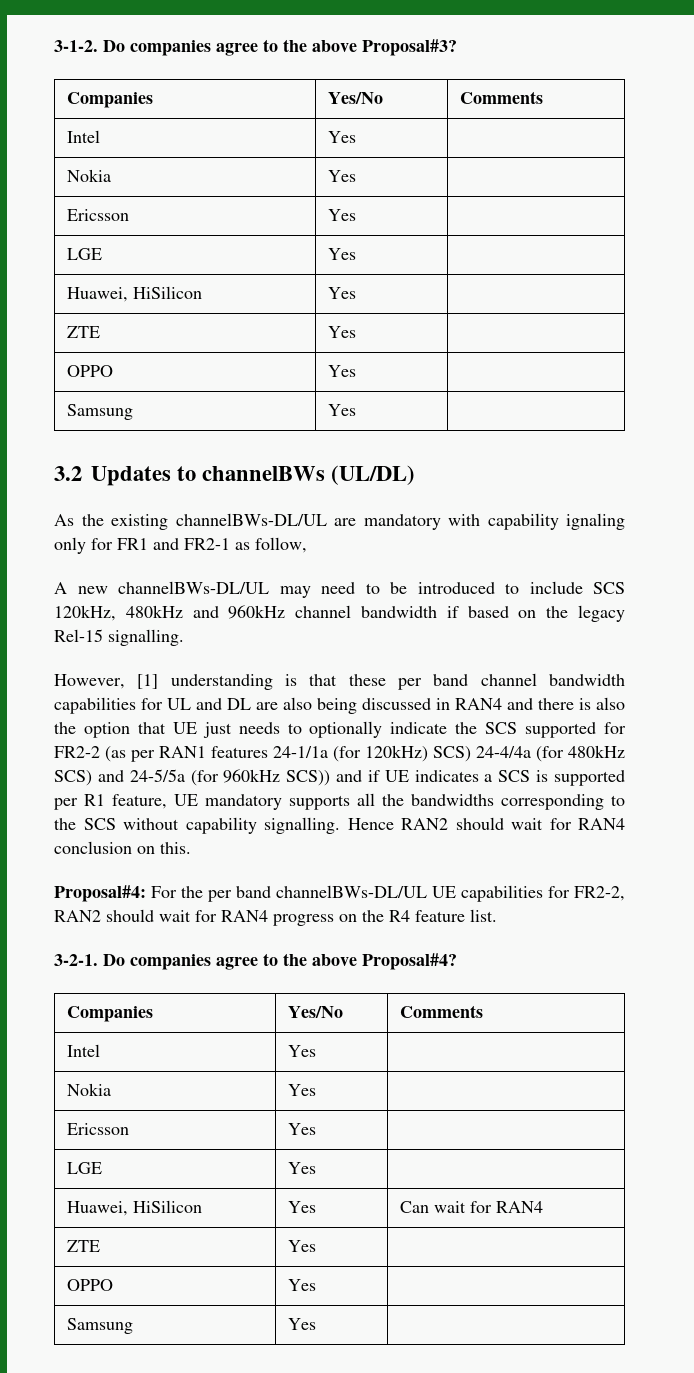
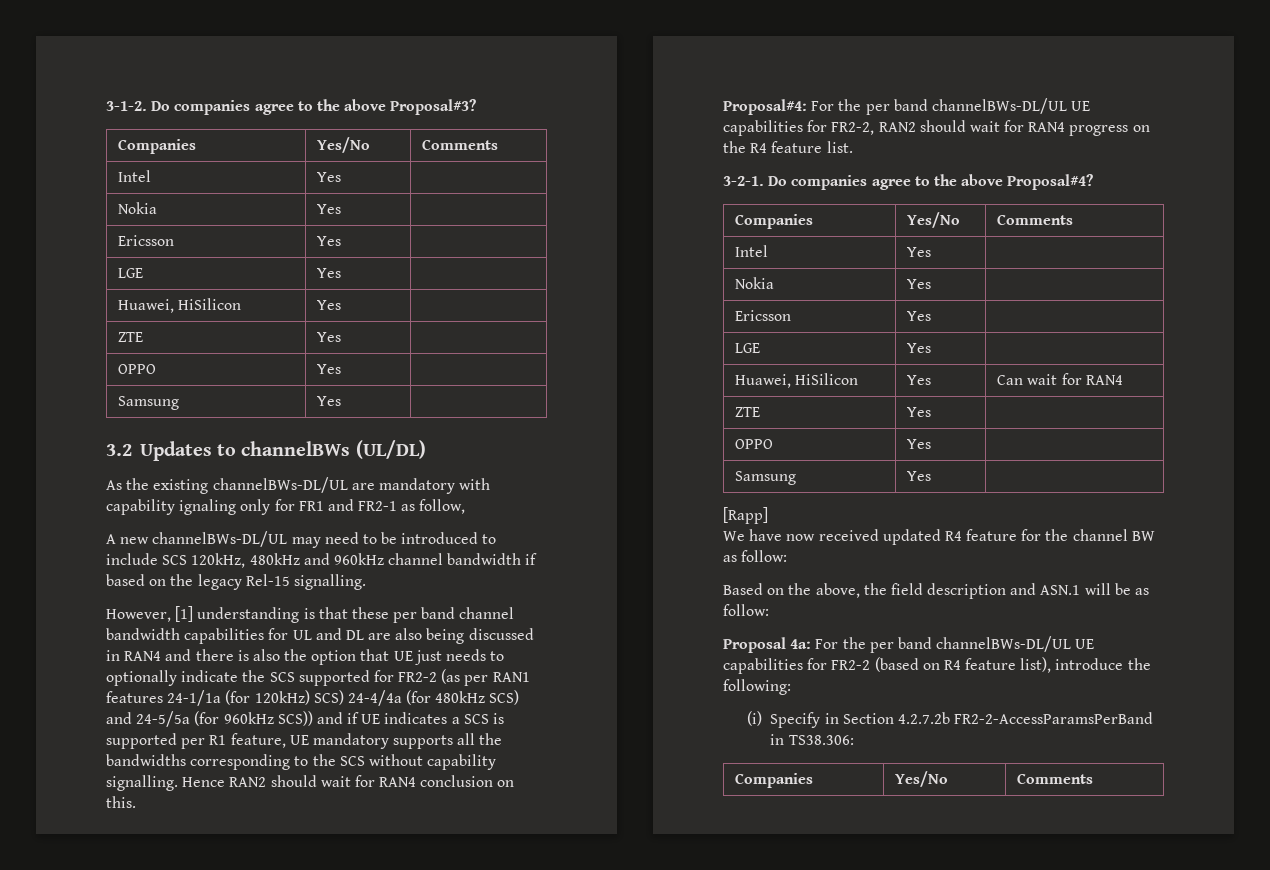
(317, 1324) none -> [723,507,768,524] [723,529,1155,545] [723,550,788,562] [723,583,1150,599] [723,604,769,616] [723,636,1095,653] [723,657,1151,674] [723,679,791,695] [746,711,1154,728] [770,734,854,745] [735,773,814,788] [895,771,949,787] [1017,773,1094,784] // [Rapp] // We have now received updated R4 feature for the channel BW as follow: // Based on the above, the field description and ASN.1 will be as follow: // Proposal 4a: For the per band channelBWs-DL/UL UE capabilities for FR2-2 (based on R4 feature list), introduce the following: // (i) Specify in Section 4.2.7.2b FR2-2-AccessParamsPerBand in TS38.306: // Companies | Yes/No | Comments

